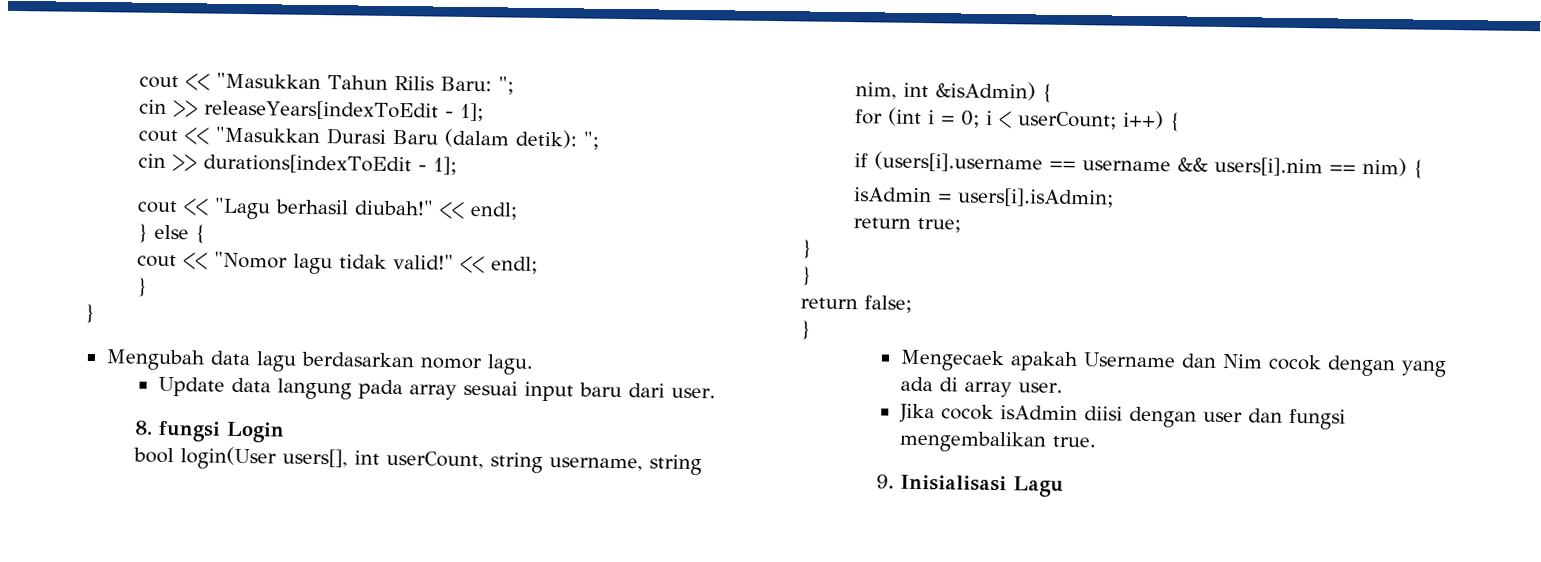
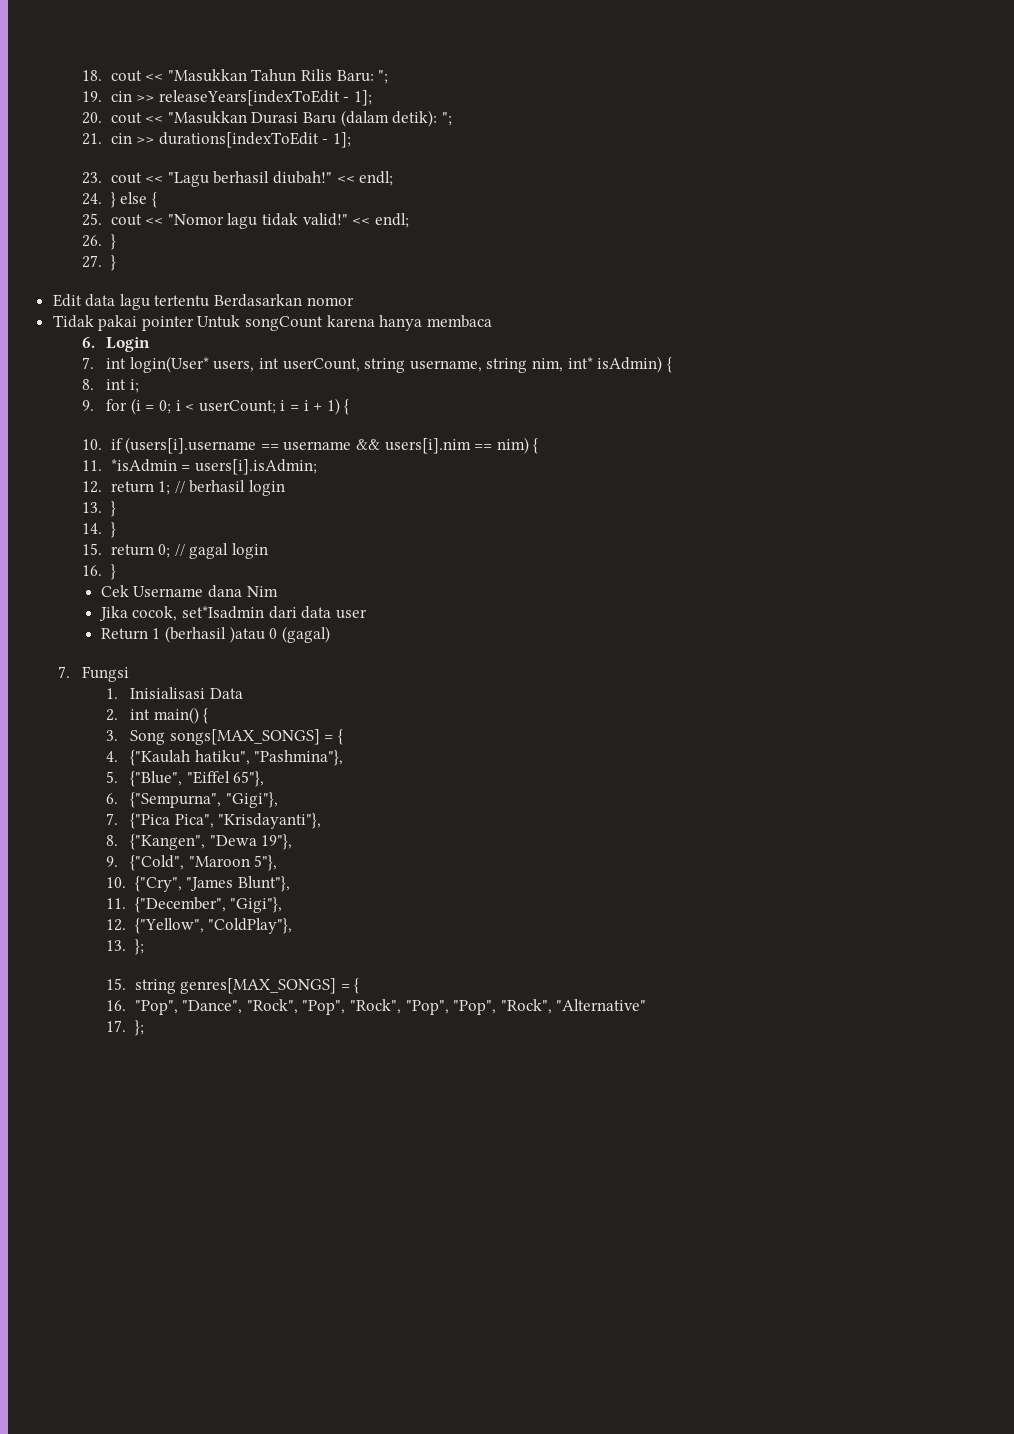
(139, 82) none -> [82,70,103,81] 18.
(515, 85) none -> [82,91,103,102] 19.
(485, 112) none -> [82,112,103,124] 20.
(600, 140) none -> [82,133,103,145] 21.
(458, 165) none -> [82,172,103,184] 23.
(519, 211) none -> [82,193,103,205] 24.
(207, 234) none -> [82,213,103,226] 25.
[136,277,148,297] [84,303,95,324] [105,349,206,371] } // } // Mengubah -> [82,234,116,250] [82,255,116,271] [52,294,82,307] 26. } // 27. } // Edit
[300,351,415,368] berdasarkan -> [154,294,303,307] tertentu Berdasarkan
[486,354,533,375] [157,376,716,402] [134,420,286,443] [133,446,349,470] lagu. // Update data langung pada array sesuai input baru dari user. // 8. fungsi Login // bool login(User users[], -> [52,315,492,331] [82,337,151,352] [82,356,255,373] // Tidak pakai pointer Untuk songCount karena hanya membaca // 6. Login // 7. int login(User* users,
[903,81,1054,103] [855,107,936,126] int &isAdmin) { // for (int i -> [567,356,672,373] [82,379,139,393] [82,398,141,415] int* isAdmin) { // 8. int i; // 9. for (i
[1123,110,1182,132] i++) { // -> [280,398,350,415] [82,439,103,450] i = i + 1) { // 10.
[854,187,933,203] isAdmin -> [82,459,177,472] 11. *isAdmin
[853,217,962,233] [801,239,812,259] [800,266,812,286] [800,295,912,313] [800,320,811,340] [899,349,1446,377] [899,376,1063,398] [898,403,1346,430] [898,430,1096,453] [876,474,1065,497] return true; // } // } // return false; // } // Mengecaek apakah Username dan Nim cocok dengan yang ada di array user. // Jika cocok isAdmin diisi dengan user dan fungsi mengembalikan true. // 9. Inisialisasi Lagu -> [82,480,285,496] [82,501,116,517] [82,522,116,538] [82,543,268,559] [82,564,116,580] [100,585,278,598] [98,606,367,621] [100,626,330,643] [58,666,130,682] [106,687,243,699] [106,707,209,724] [106,729,344,745] [106,750,344,766] [106,771,265,787] [106,792,278,808] [106,813,322,829] [106,834,293,850] [106,855,278,871] [106,876,290,892] [106,897,283,913] [106,918,293,934] [106,939,144,955] [106,978,360,994] [106,999,647,1015] [106,1020,144,1036] 12. return 1; // berhasil login // 13. } // 14. } // 15. return 0; // gagal login // 16. } // Cek Username dana Nim // Jika cocok, set*Isadmin dari data user // Return 1 (berhasil )atau 0 (gagal) // 7. Fungsi // 1. Inisialisasi Data // 2. int main() { // 3. Song songs[MAX_SONGS] = { // 4. {"Kaulah hatiku", "Pashmina"}, // 5. {"Blue", "Eiffel 65"}, // 6. {"Sempurna", "Gigi"}, // 7. {"Pica Pica", "Krisdayanti"}, // 8. {"Kangen", "Dewa 19"}, // 9. {"Cold", "Maroon 5"}, // 10. {"Cry", "James Blunt"}, // 11. {"December", "Gigi"}, // 12. {"Yellow", "ColdPlay"}, // 13. }; // 15. string genres[MAX_SONGS] = { // 16. "Pop", "Dance", "Rock", "Pop", "Rock", "Pop", "Pop", "Rock", "Alternative" // 17. };

